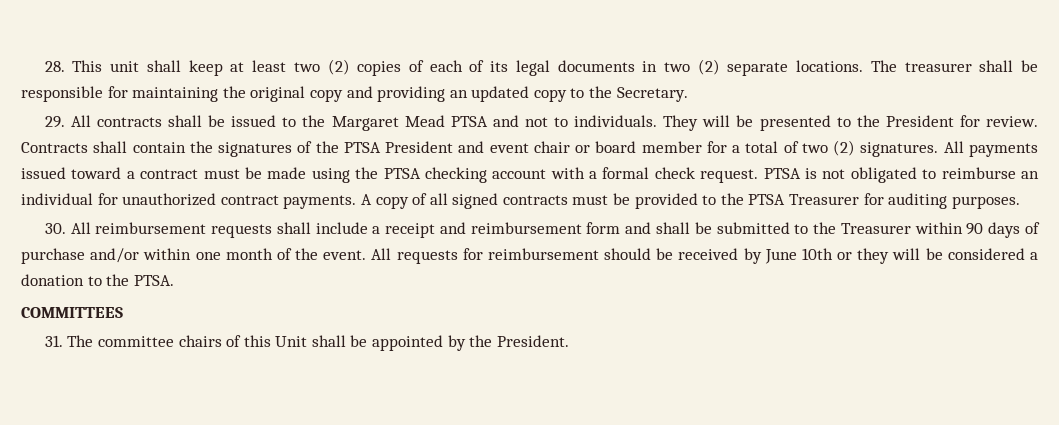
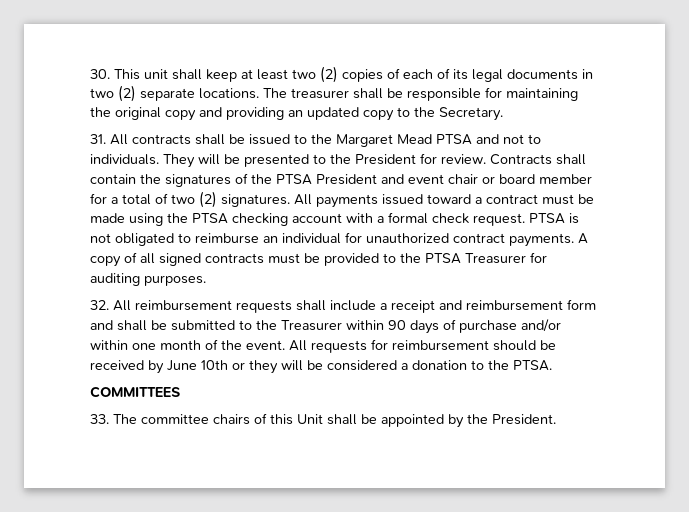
[44,61,65,72] 28. -> [90,69,110,79] 30.
[44,116,65,128] 29. -> [90,134,106,144] 31.
[44,223,66,234] 30. -> [90,300,109,310] 32.
[44,335,63,347] 31. -> [90,414,109,424] 33.

